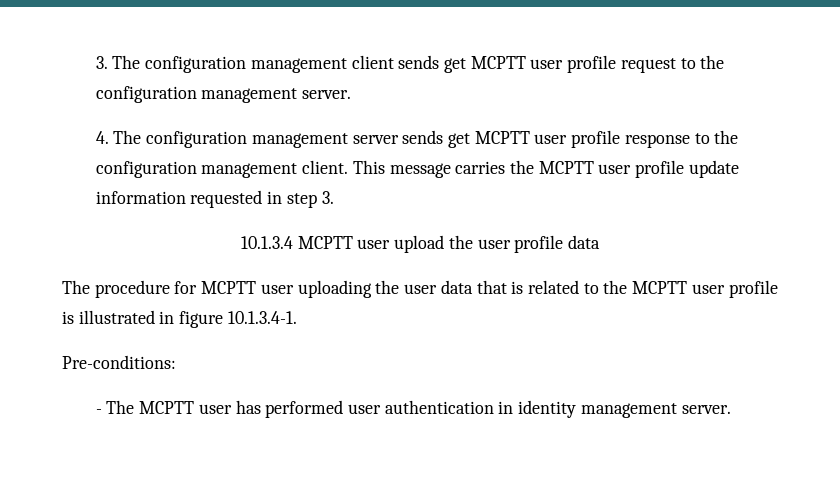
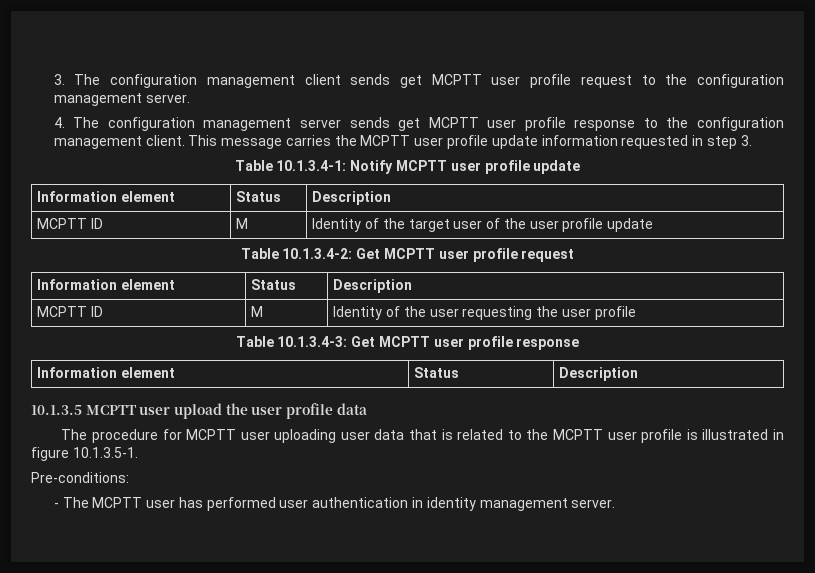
[240,236,293,249] 10.1.3.4 -> [234,160,581,174] [37,191,176,202] [236,191,282,202] [312,191,392,205] [37,218,104,229] [236,218,249,229] [312,218,654,232] [240,248,575,262] [37,279,176,290] [251,279,297,290] [333,279,413,293] [37,306,104,317] [251,306,264,317] [333,306,636,320] [235,336,580,350] [37,367,176,378] [414,367,460,378] [559,367,639,381] [31,405,82,415] Table 10.1.3.4-1: Notify MCPTT user profile update // Information element | Status | Description // MCPTT ID | M | Identity of the target user of the user profile update // Table 10.1.3.4-2: Get MCPTT user profile request // Information element | Status | Description // MCPTT ID | M | Identity of the user requesting the user profile // Table 10.1.3.4-3: Get MCPTT user profile response // Information element | Status | Description // 10.1.3.5
[375,280,400,294] the -> (337, 436) none
[227,311,297,324] 10.1.3.4-1. -> [72,447,138,458] 10.1.3.5-1.

